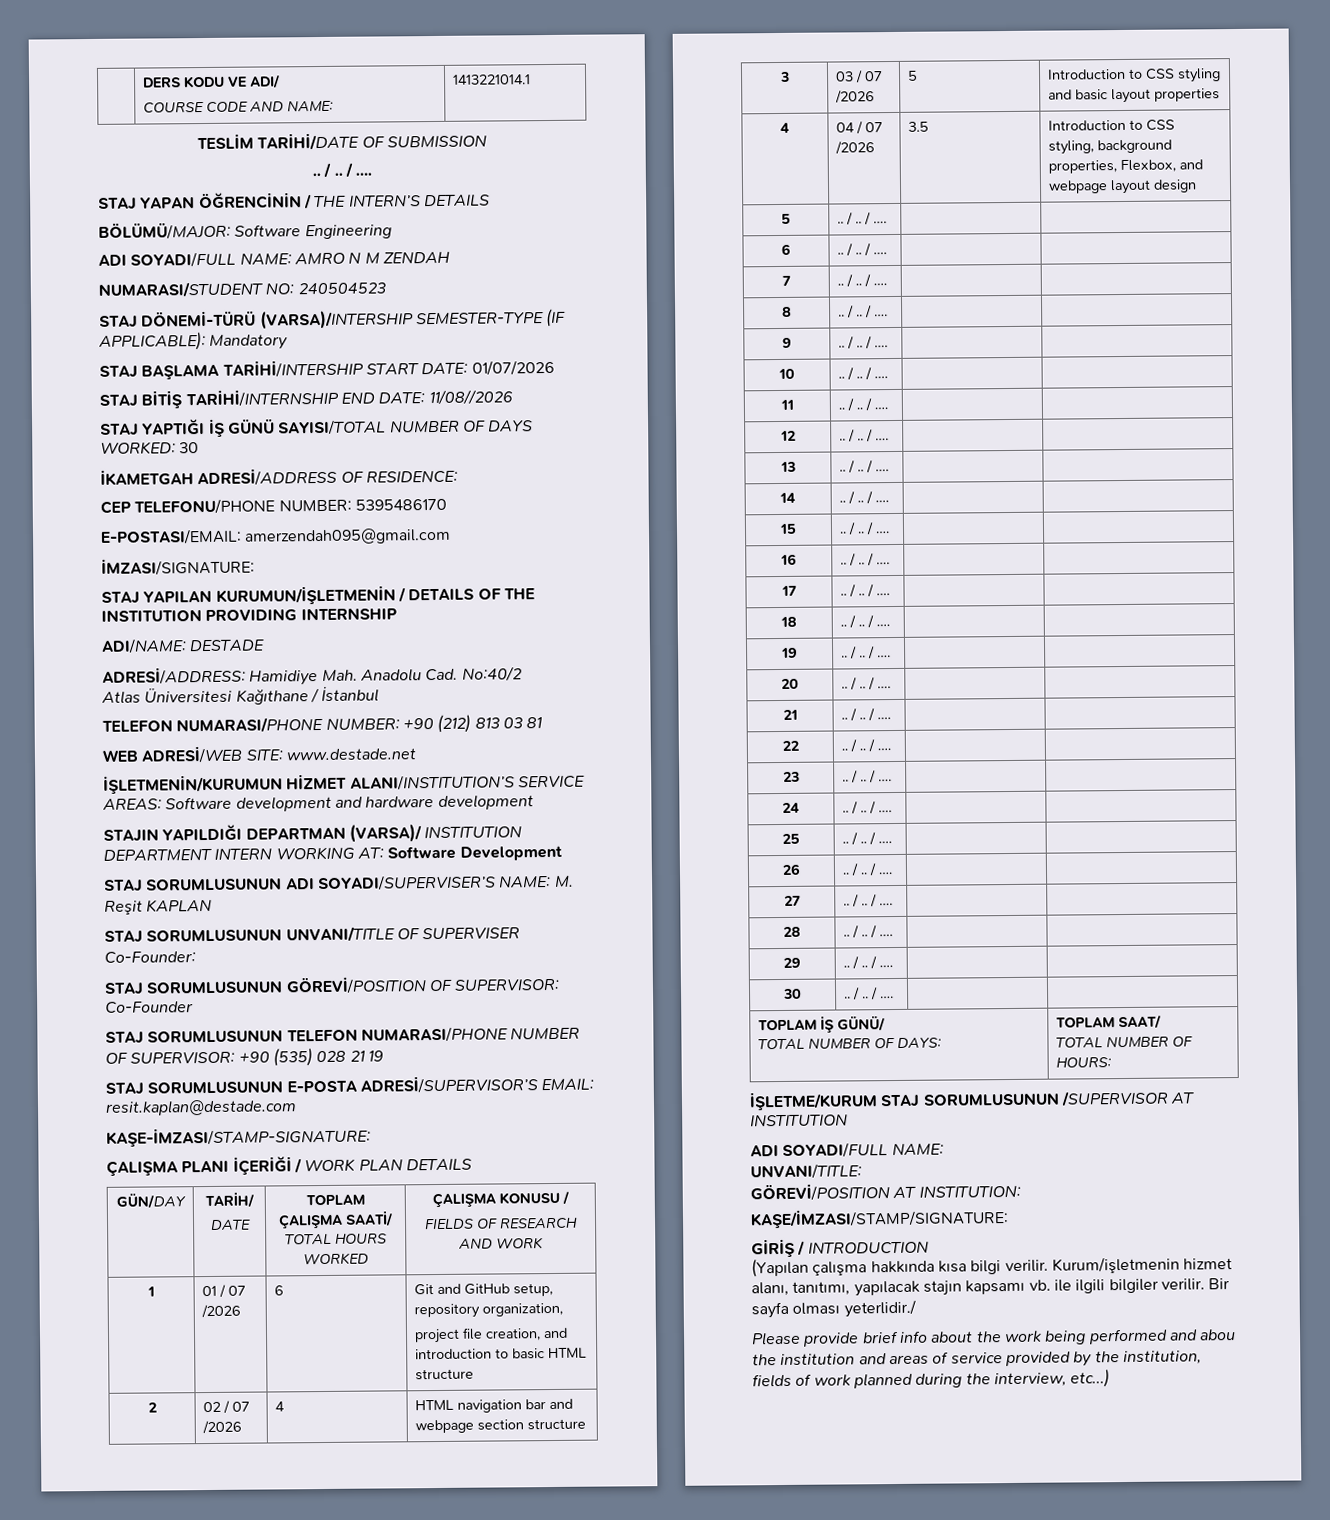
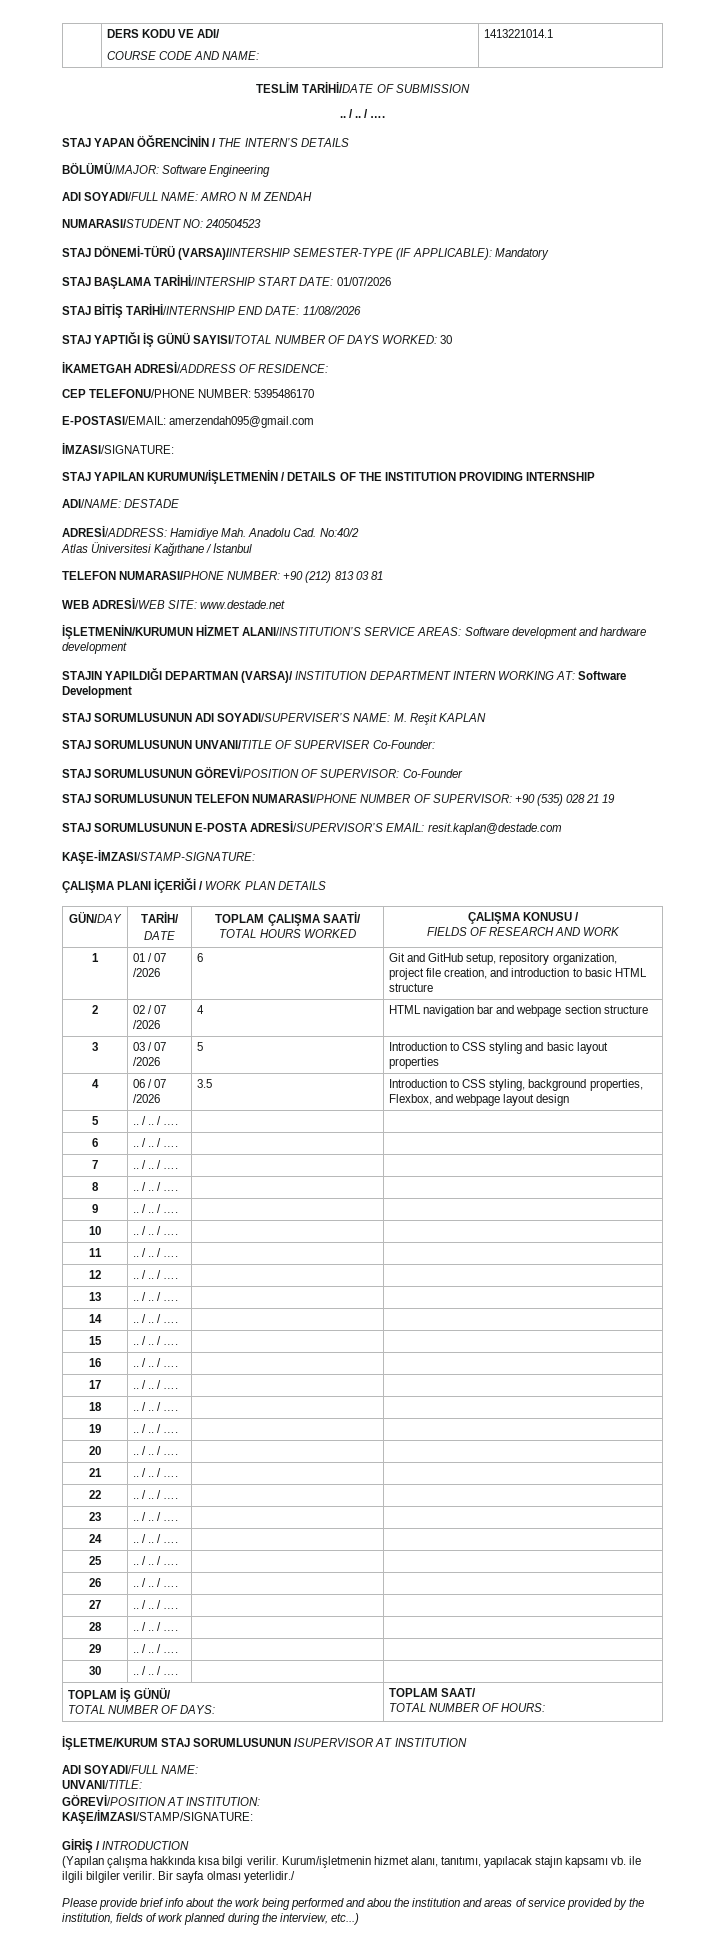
[835,122,855,133] 04 -> [133,1079,146,1088] 06

